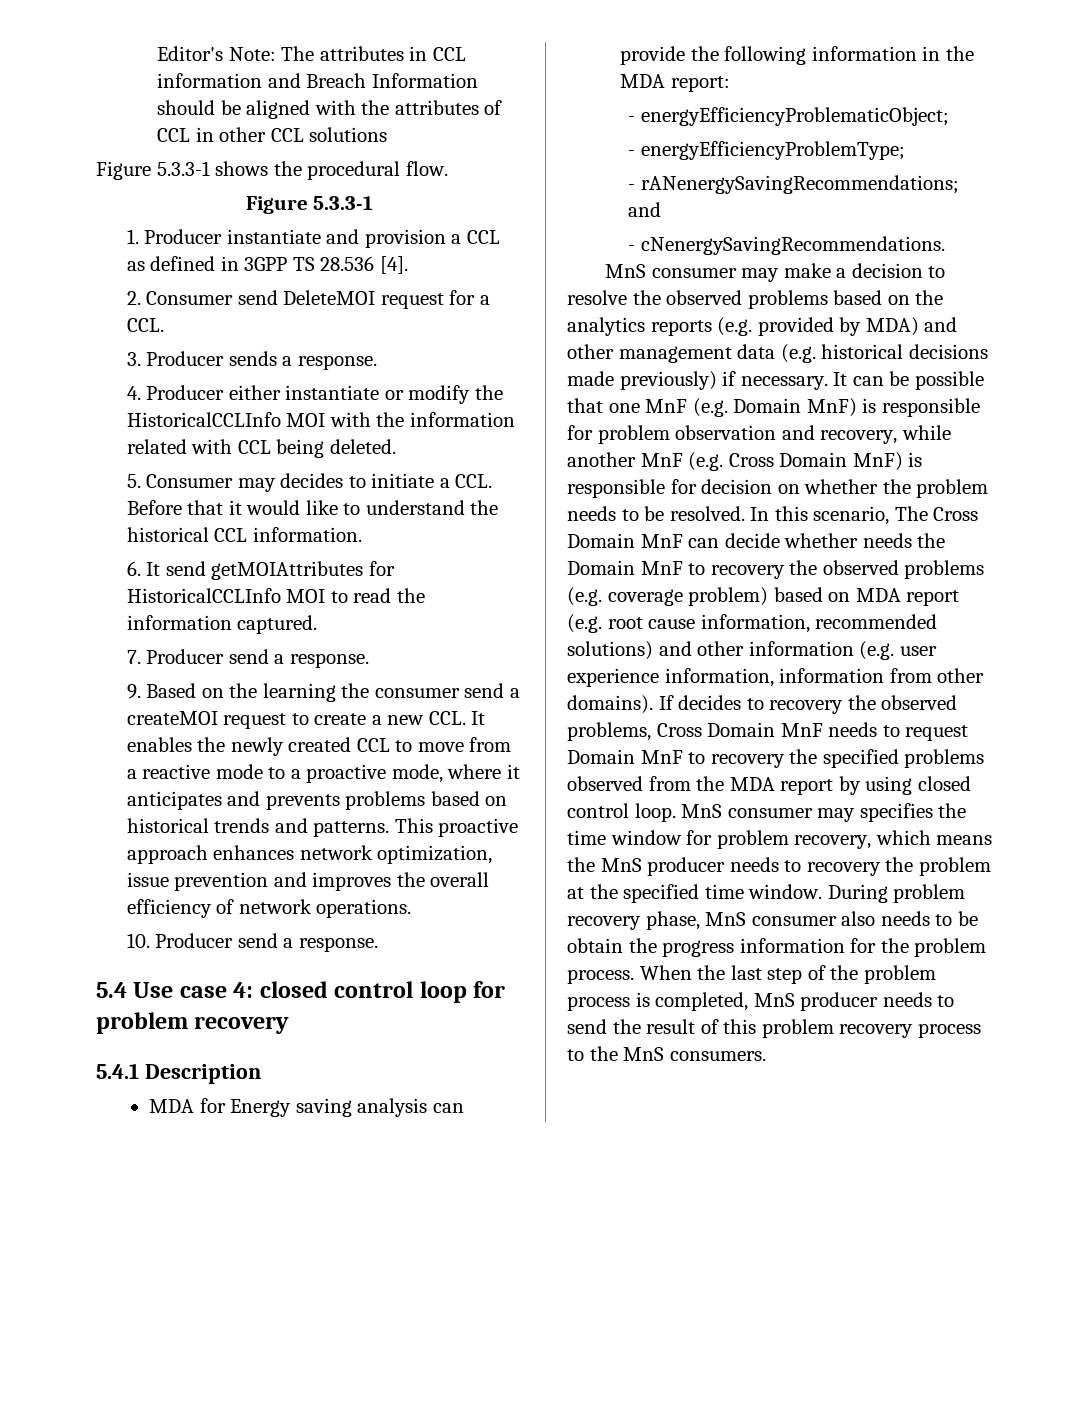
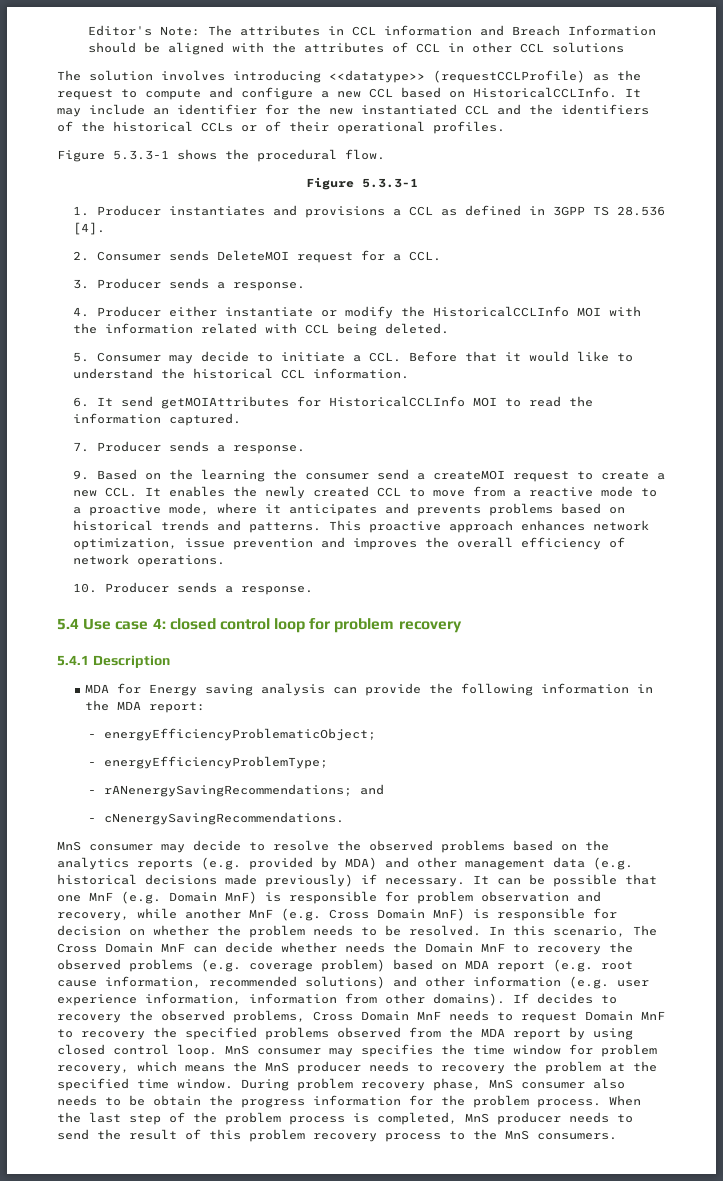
(388, 134) none -> [57,70,641,83] [57,87,641,100] [57,104,649,117] [57,121,505,134] // The solution involves introducing <<datatype>> (requestCCLProfile) as the request to compute and configure a new CCL based on HistoricalCCLInfo. It may include an identifier for the new instantiated CCL and the identifiers of the historical CCLs or of their operational profiles.
[226,229,446,248] instantiate and provision -> [168,205,385,218] instantiates and provisions
[237,290,278,305] send -> [168,250,209,261] sends
[280,473,344,488] decides -> [200,351,249,362] decide
[228,649,269,664] send -> [168,441,209,452] sends
[237,933,278,948] send -> [176,582,217,593] sends
[783,263,923,278] make a decision -> [193,840,241,851] decide

